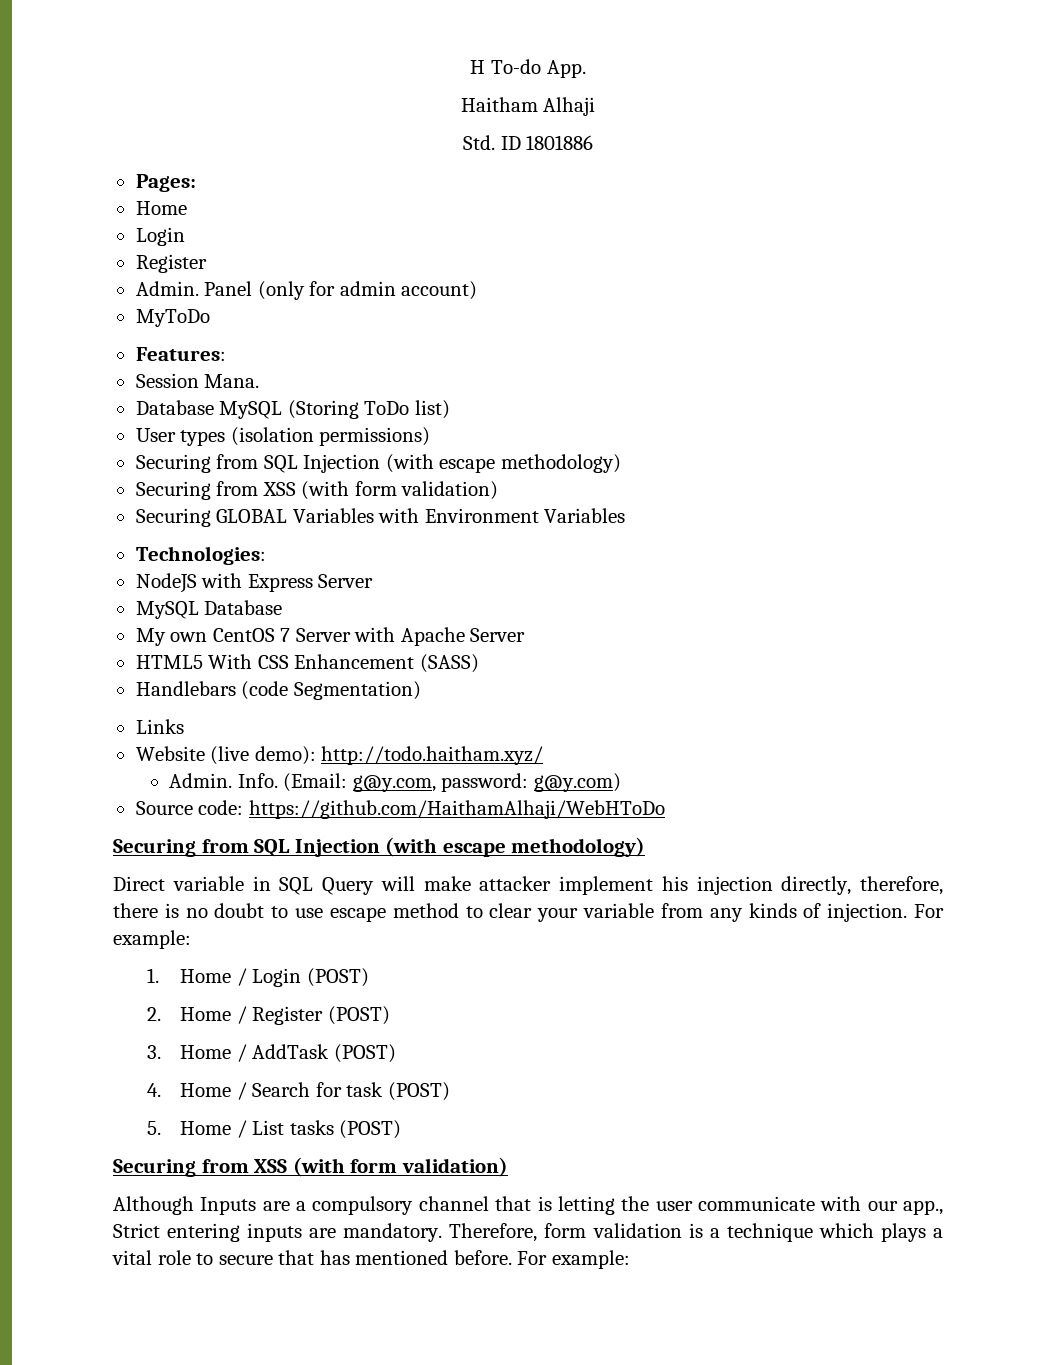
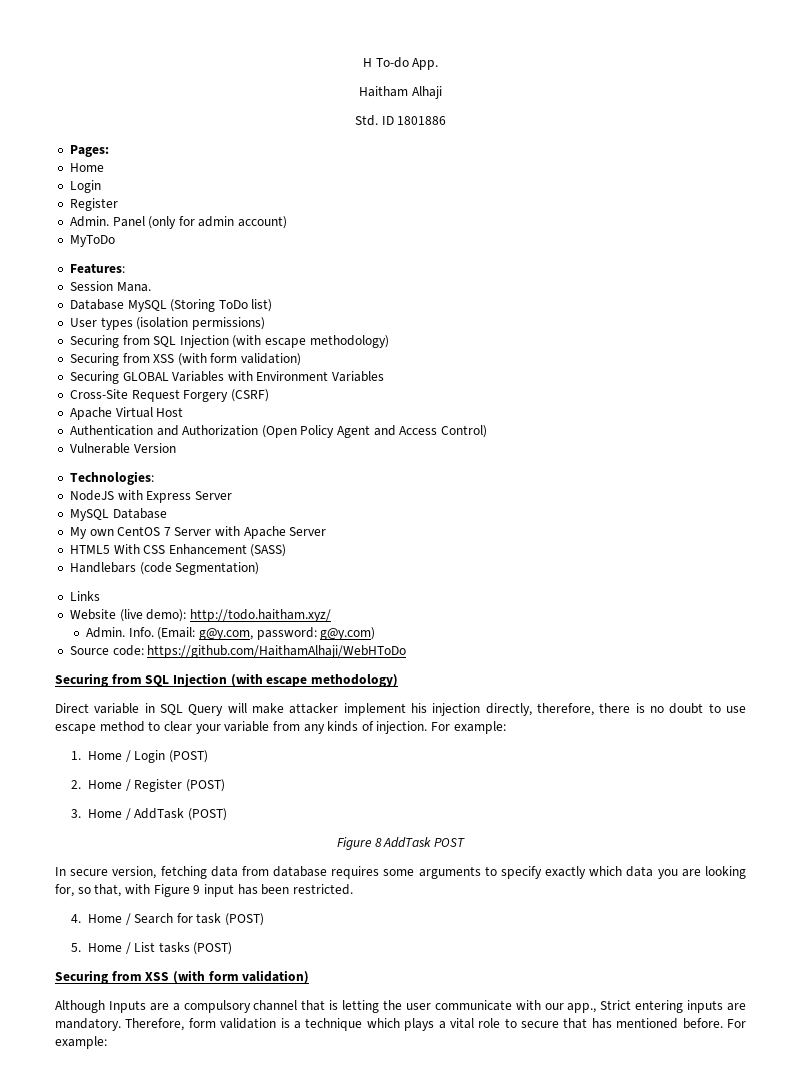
(626, 515) none -> [69,389,269,402] [69,407,184,420] [69,425,488,438] [69,443,176,454] // Cross-Site Request Forgery (CSRF) // Apache Virtual Host // Authentication and Authorization (Open Policy Agent and Access Control) // Vulnerable Version
(396, 1053) none -> [337,837,465,850] [55,866,746,879] [55,884,353,897] // Figure 8 AddTask POST // In secure version, fetching data from database requires some arguments to specify exactly which data you are looking for, so that, with Figure 9 input has been restricted.

